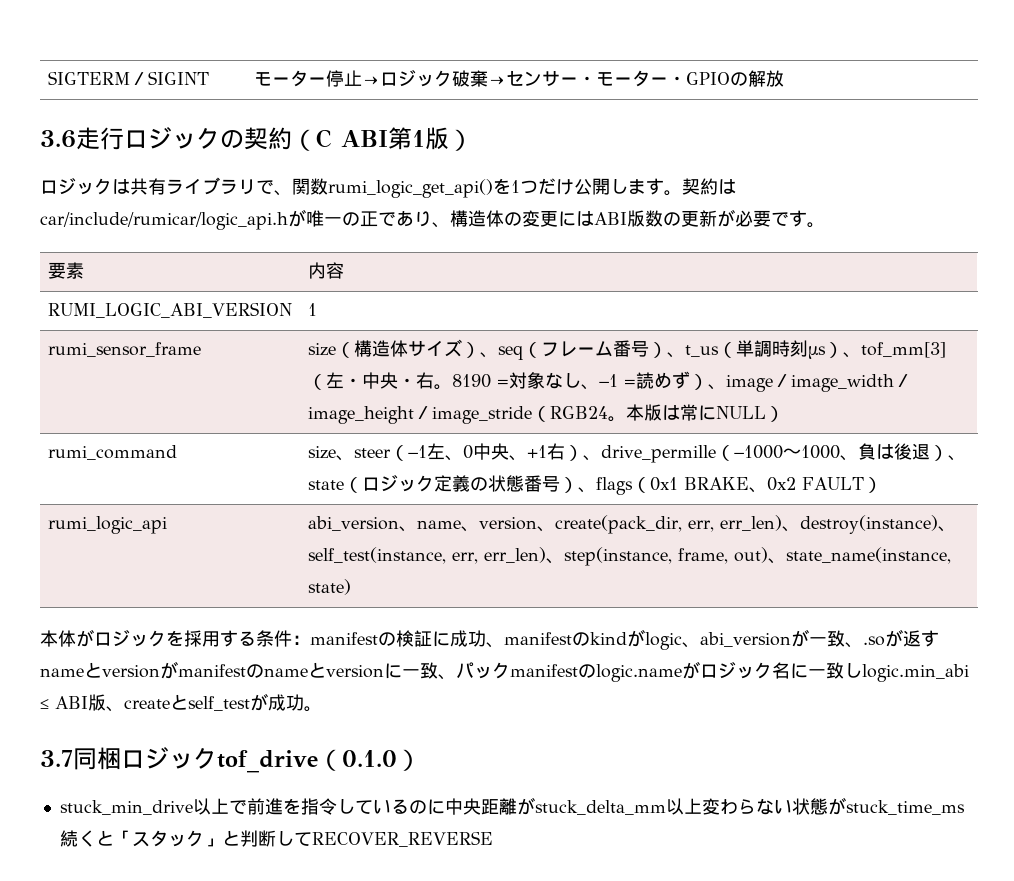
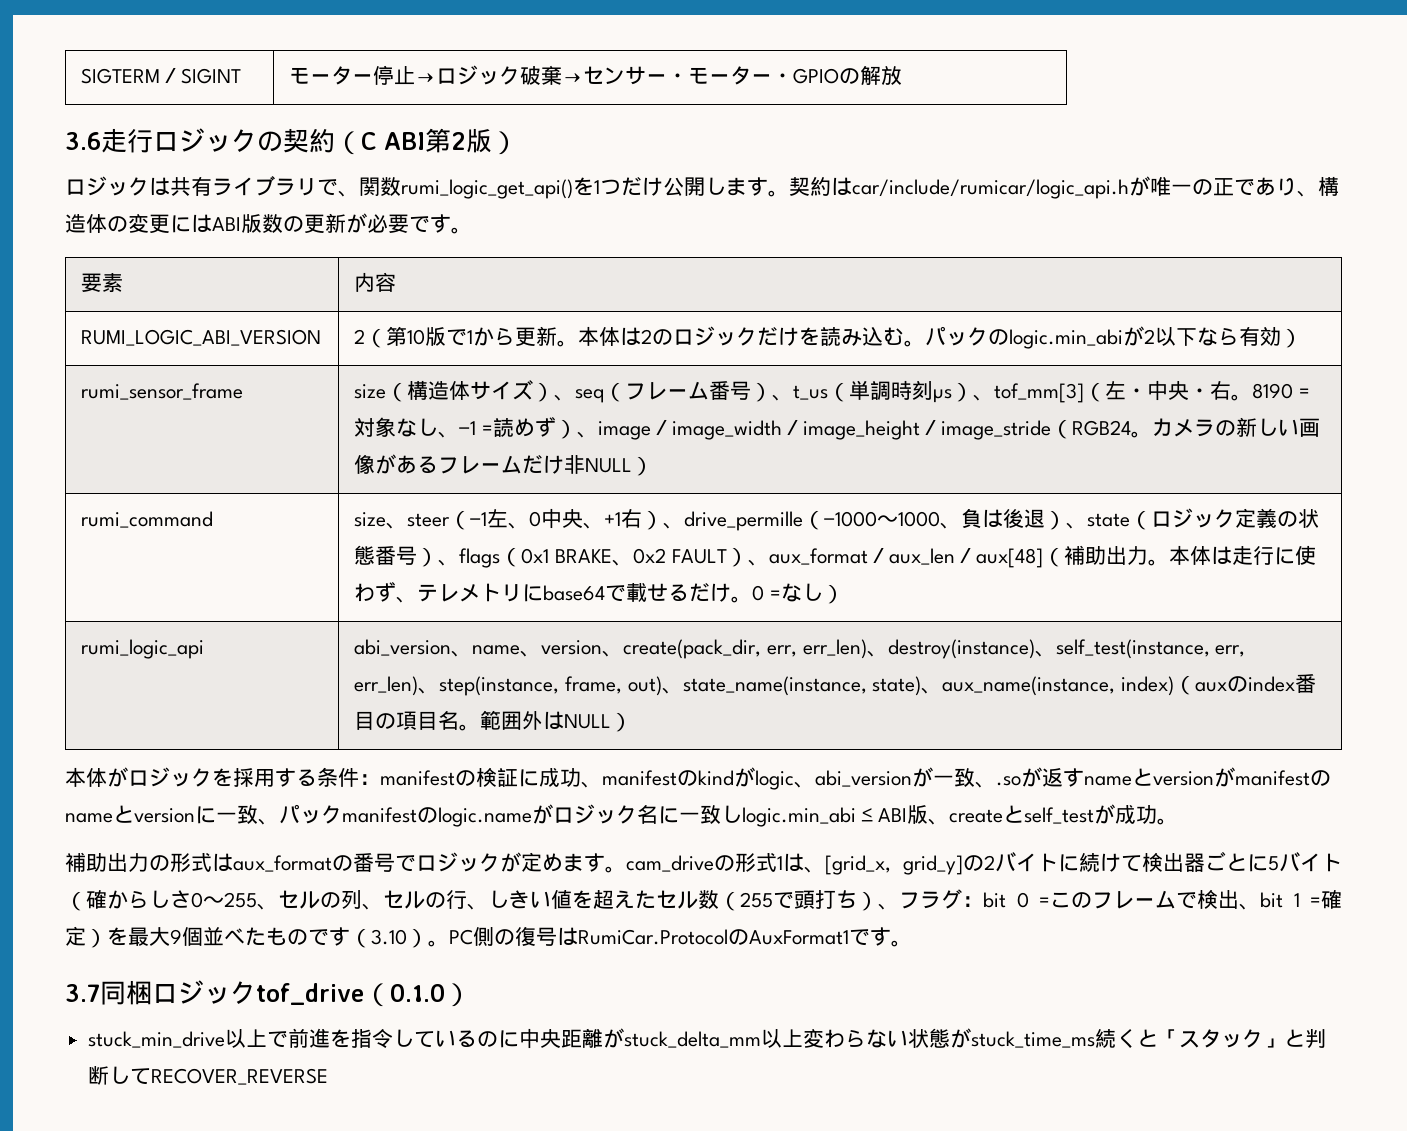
[412,130,425,147] 1 -> [451,132,466,150] 2
[307,303,317,316] 1 -> [354,326,1303,349] 2（第10版で1から更新。本体は2のロジックだけを読み込む。パックのlogic.min_abiが2以下なら有効）
[625,404,716,421] 本版は常に -> [1151,417,1320,437] [354,454,586,474] カメラの新しい画像があるフレームだけ非
(882, 485) none -> [747,545,1316,568] [354,582,844,604] 、aux_format／aux_len／aux[48]（補助出力。本体は走行に使わず、テレメトリにbase64で載せるだけ。0 =なし）
(351, 587) none -> [921,674,1316,696] [354,710,633,732] 、aux_name(instance, index)（auxのindex番目の項目名。範囲外はNULL）
(322, 709) none -> [65,851,1342,875] [65,889,1342,911] [65,926,912,948] // 補助出力の形式はaux_formatの番号でロジックが定めます。cam_driveの形式1は、[grid_x, grid_y]の2バイトに続けて検出器ごとに5バイト（確からしさ0〜255、セルの列、セルの行、しきい値を超えたセル数（255で頭打ち）、フラグ：bit 0 =このフレームで検出、bit 1 =確定）を最大9個並べたものです（3.10）。PC側の復号はRumiCar.ProtocolのAuxFormat1です。

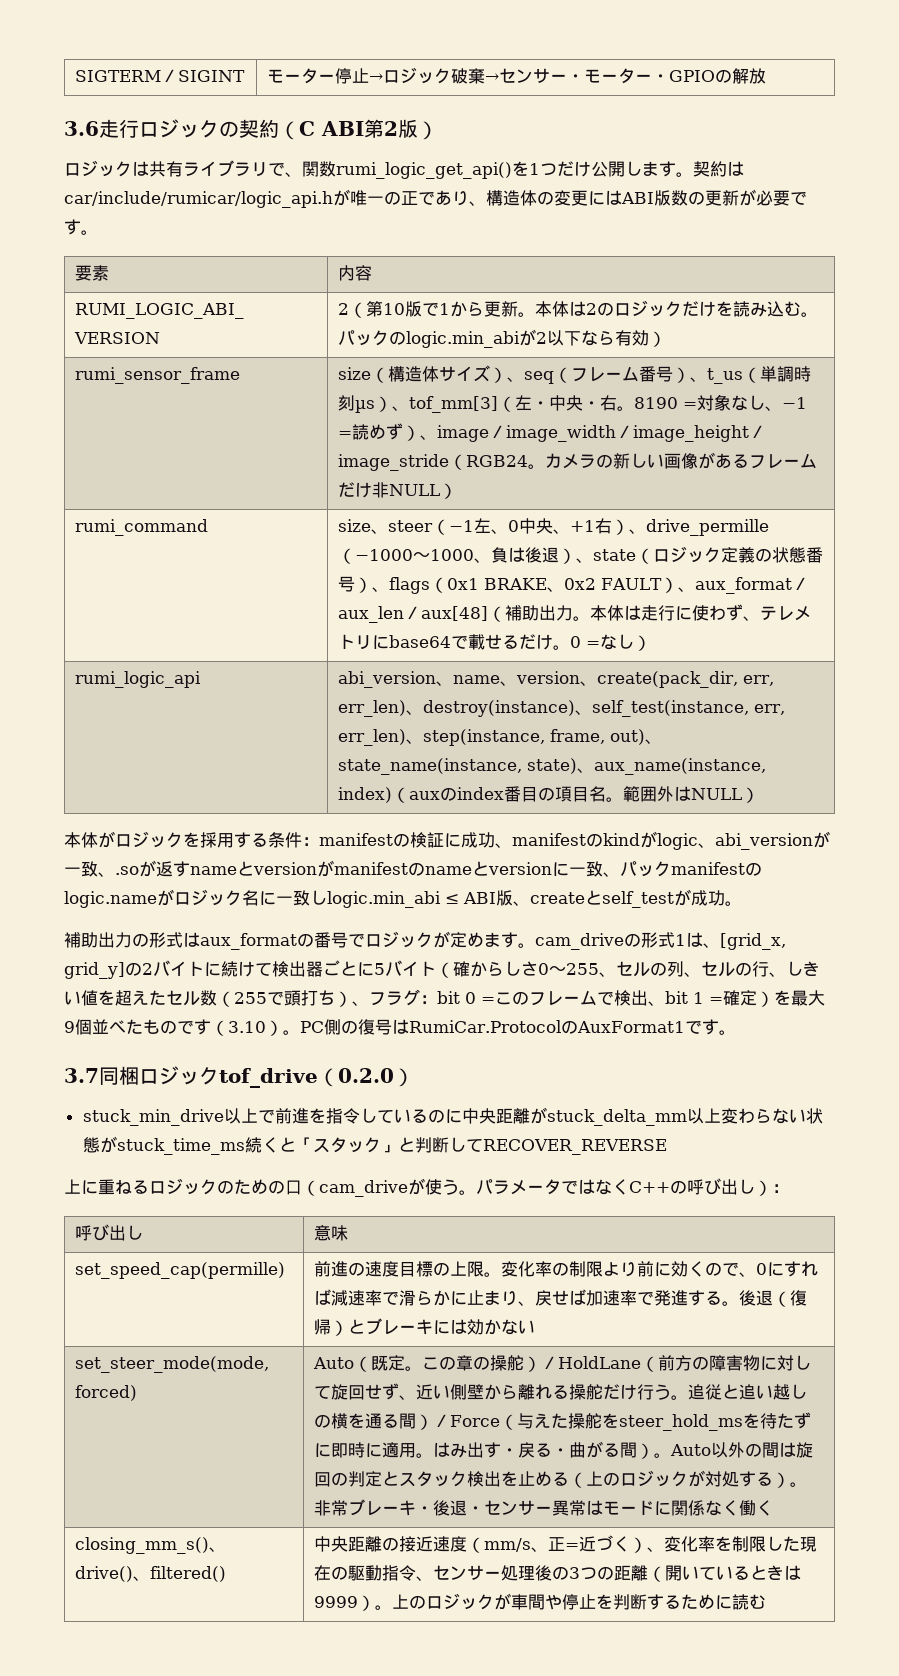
[390,984,445,1002] 0.1.0 -> [338,1068,394,1083] 0.2.0
(329, 1076) none -> [64,1178,789,1197] [75,1224,144,1241] [314,1225,349,1241] [75,1262,286,1279] [314,1261,819,1277] [314,1289,808,1307] [314,1318,536,1336] [75,1356,270,1373] [75,1385,138,1401] [313,1355,812,1372] [314,1383,808,1400] [314,1412,812,1431] [314,1441,814,1459] [314,1470,808,1488] [314,1499,774,1516] [75,1537,227,1554] [75,1566,227,1582] [314,1535,818,1553] [314,1565,802,1582] [314,1593,767,1611] // 上に重ねるロジックのための口（cam_driveが使う。パラメータではなくC++の呼び出し）： // 呼び出し | 意味 // set_speed_cap(permille) | 前進の速度目標の上限。変化率の制限より前に効くので、0にすれば減速率で滑らかに止まり、戻せば加速率で発進する。後退（復帰）とブレーキには効かない // set_steer_mode(mode, forced) | Auto（既定。この章の操舵）／HoldLane（前方の障害物に対して旋回せず、近い側壁から離れる操舵だけ行う。追従と追い越しの横を通る間）／Force（与えた操舵をsteer_hold_msを待たずに即時に適用。はみ出す・戻る・曲がる間）。Auto以外の間は旋回の判定とスタック検出を止める（上のロジックが対処する）。非常ブレーキ・後退・センサー異常はモードに関係なく働く // closing_mm_s()、drive()、filtered() | 中央距離の接近速度（mm/s、正=近づく）、変化率を制限した現在の駆動指令、センサー処理後の3つの距離（開いているときは9999）。上のロジックが車間や停止を判断するために読む

